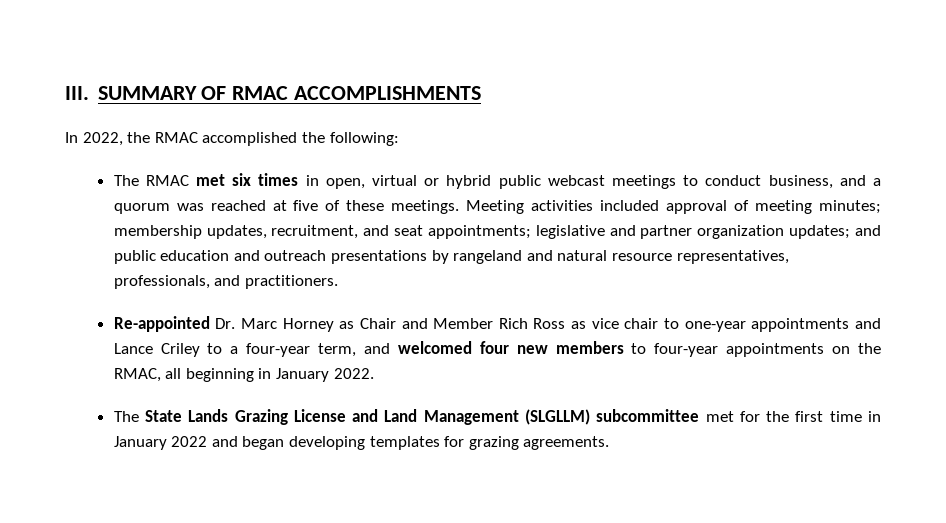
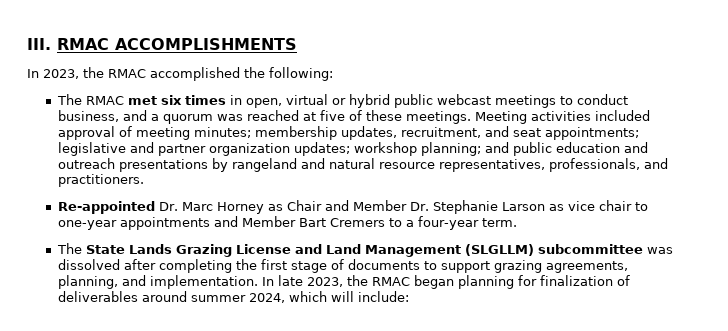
[97,86,227,100] SUMMARY OF -> (51, 44) none
[82,132,123,146] 2022, -> [43,69,79,79] 2023,
(851, 232) none -> [353,142,481,156] workshop planning;
[498,318,566,329] Rich Ross -> [409,200,545,214] Dr. Stephanie Larson
[113,341,881,357] [113,368,374,382] Lance Criley to a four-year term, and welcomed four new members to four-year appointments on the RMAC, all beginning in January 2022. -> [241,216,517,230] Member Bart Cremers to a four-year term.
[705,411,881,422] [113,436,610,450] met for the first time in January 2022 and began developing templates for grazing agreements. -> [646,247,673,254] [57,259,628,273] [57,275,630,289] [57,291,409,303] was dissolved after completing the first stage of documents to support grazing agreements, planning, and implementation. In late 2023, the RMAC began planning for finalization of deliverables around summer 2024, which will include:

